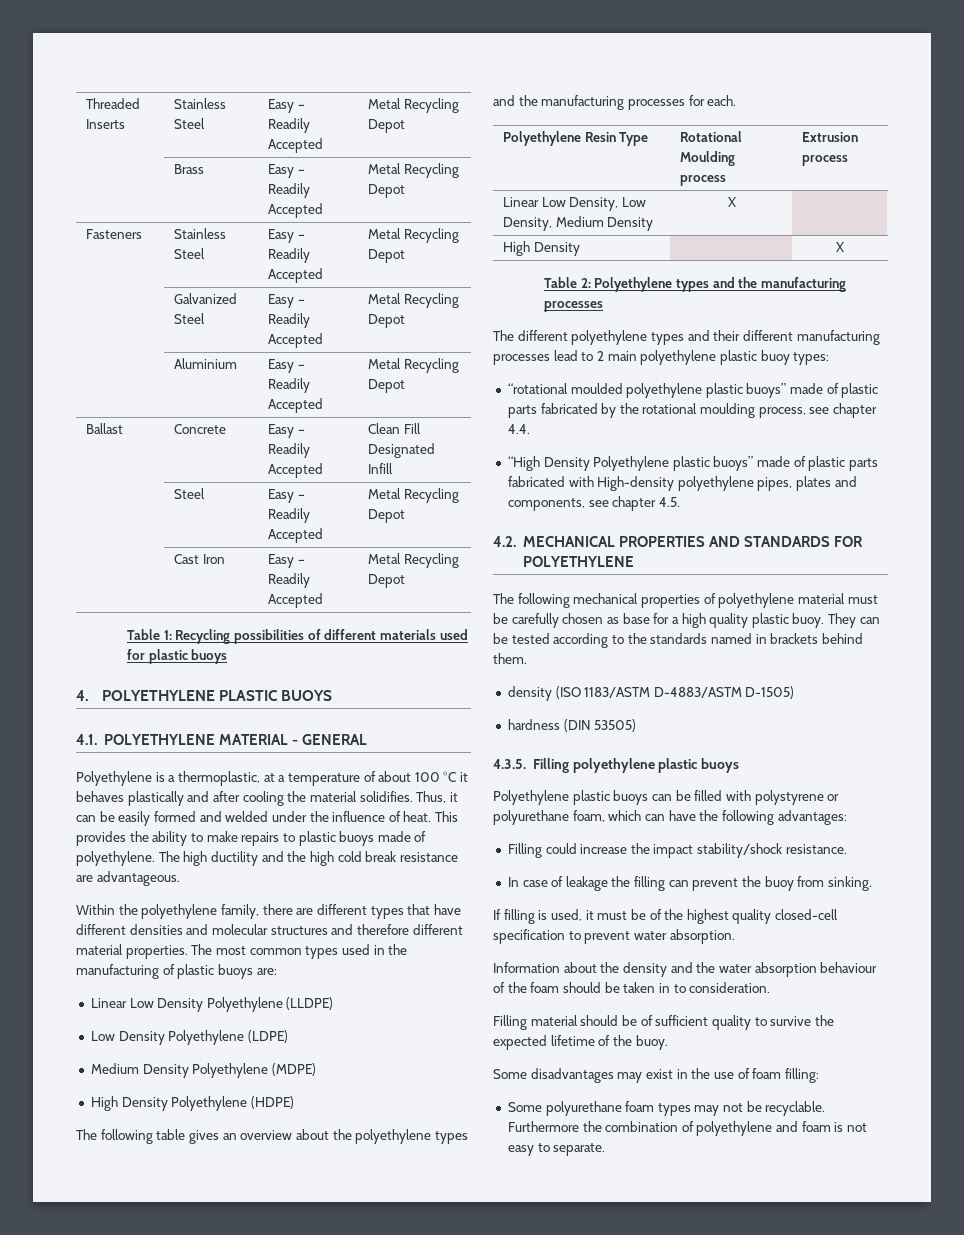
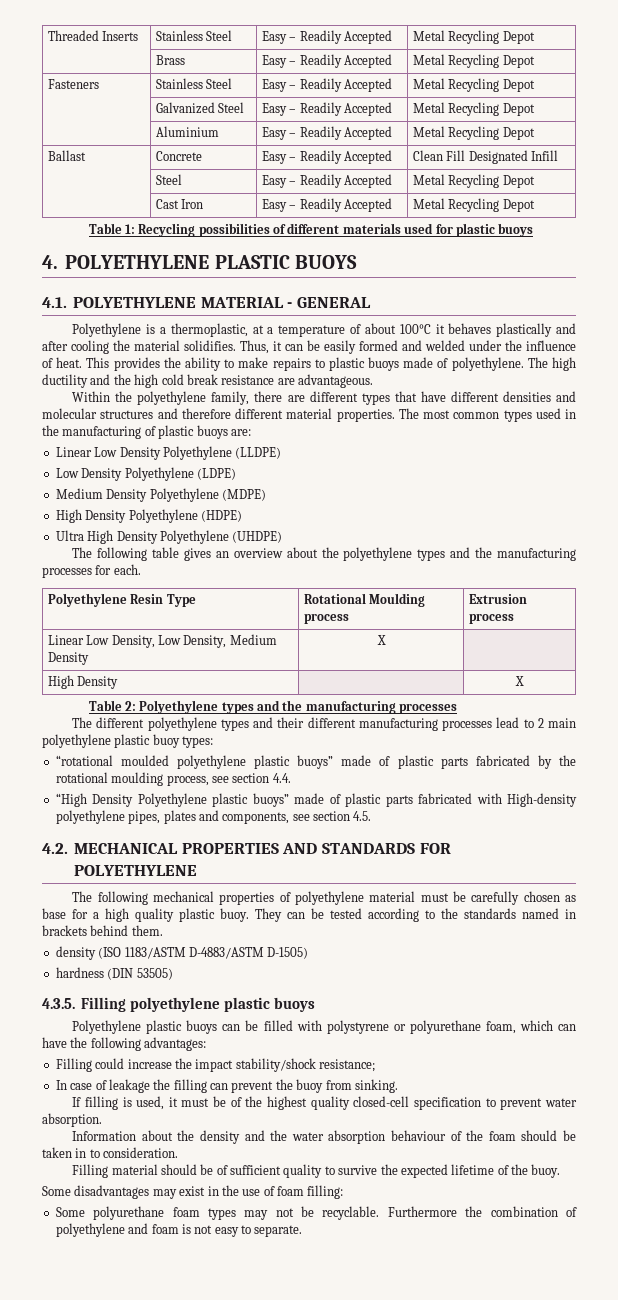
[414,771,457,782] 100 °C -> [399,324,431,334] 100°C
(294, 1102) none -> [55,530,283,544] // Ultra High Density Polyethylene (UHDPE)
[833,403,878,418] chapter -> [232,773,270,783] section
[612,496,657,511] chapter -> [313,811,350,821] section
[785,844,847,854] resistance. -> [319,1059,375,1072] resistance;

